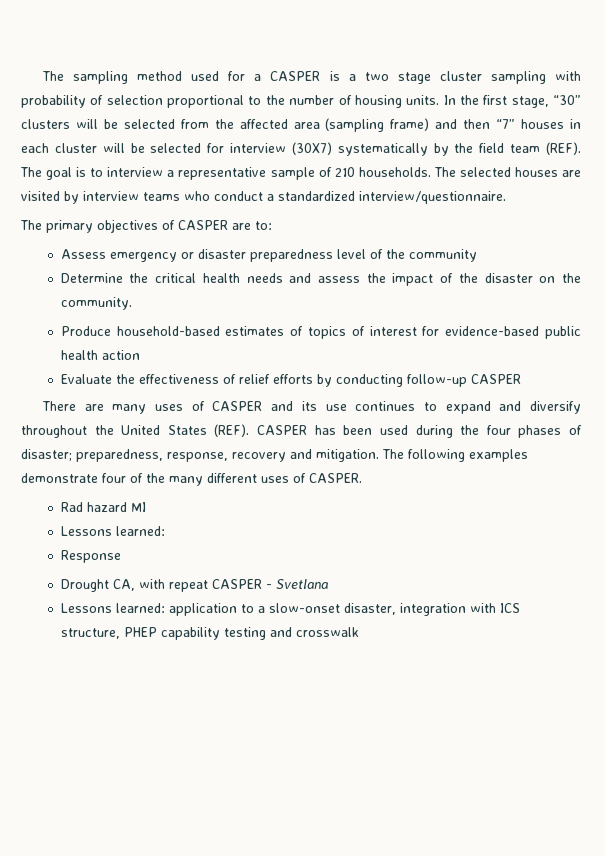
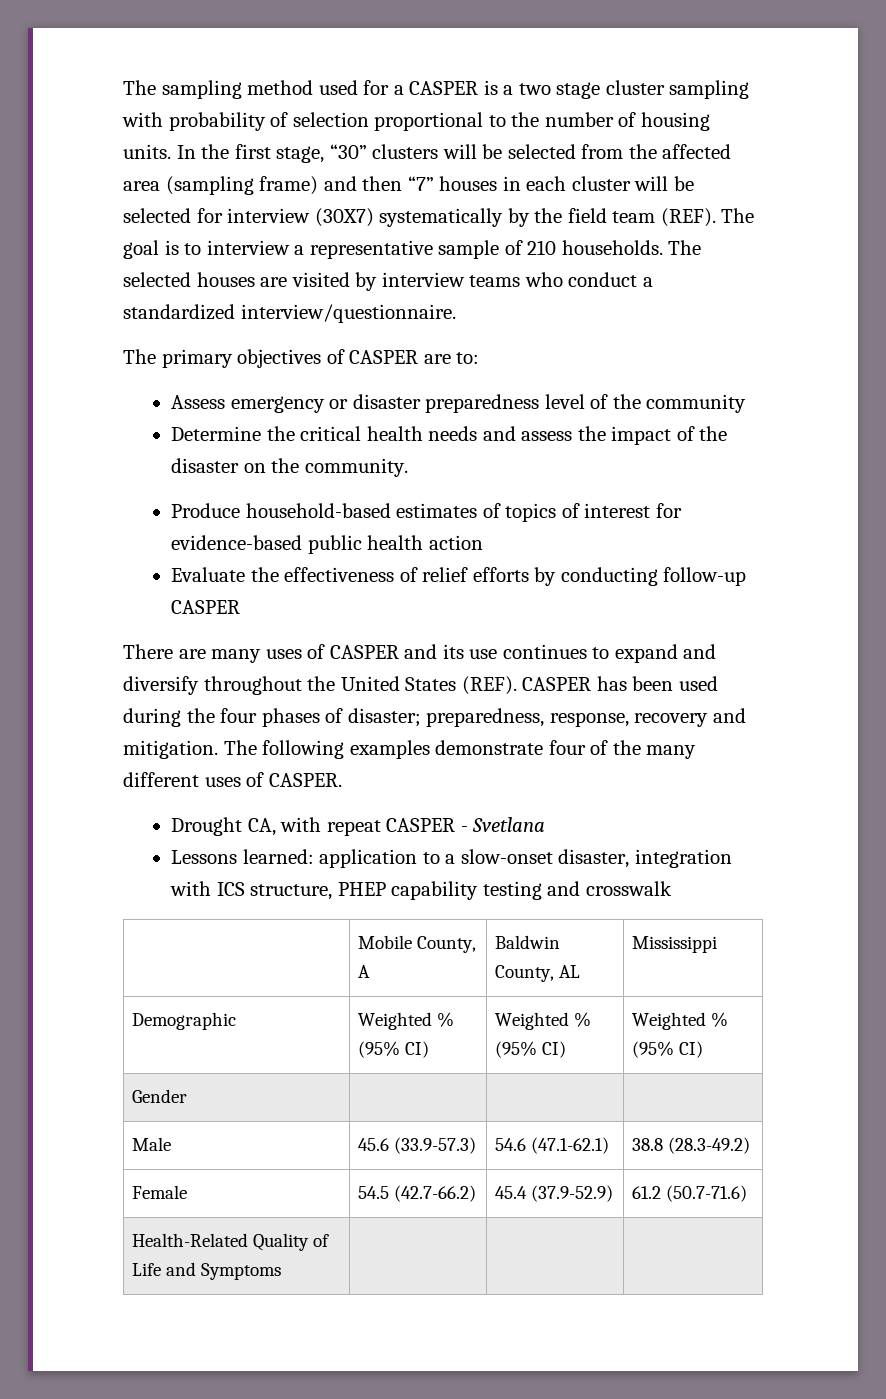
[60,502,146,512] [60,526,165,536] [60,550,121,563] // Rad hazard MI // Lessons learned: // Response -> (342, 780) none
(359, 632) none -> [358,935,477,953] [358,965,371,978] [495,935,561,949] [495,965,581,982] [632,936,718,953] [132,1012,237,1030] [358,1012,455,1030] [358,1041,430,1058] [495,1012,592,1030] [495,1041,567,1058] [632,1012,729,1030] [632,1041,704,1058] [132,1089,188,1103] [132,1137,172,1151] [358,1137,477,1154] [495,1137,610,1154] [632,1137,751,1154] [132,1185,188,1199] [358,1185,477,1202] [495,1185,614,1202] [632,1185,748,1202] [132,1233,330,1251] [132,1262,282,1280] // | Mobile County, A | Baldwin County, AL | Mississippi // Demographic | Weighted % (95% CI) | Weighted % (95% CI) | Weighted % (95% CI) // Gender | | | // Male | 45.6 (33.9-57.3) | 54.6 (47.1-62.1) | 38.8 (28.3-49.2) // Female | 54.5 (42.7-66.2) | 45.4 (37.9-52.9) | 61.2 (50.7-71.6) // Health-Related Quality of Life and Symptoms | | |

